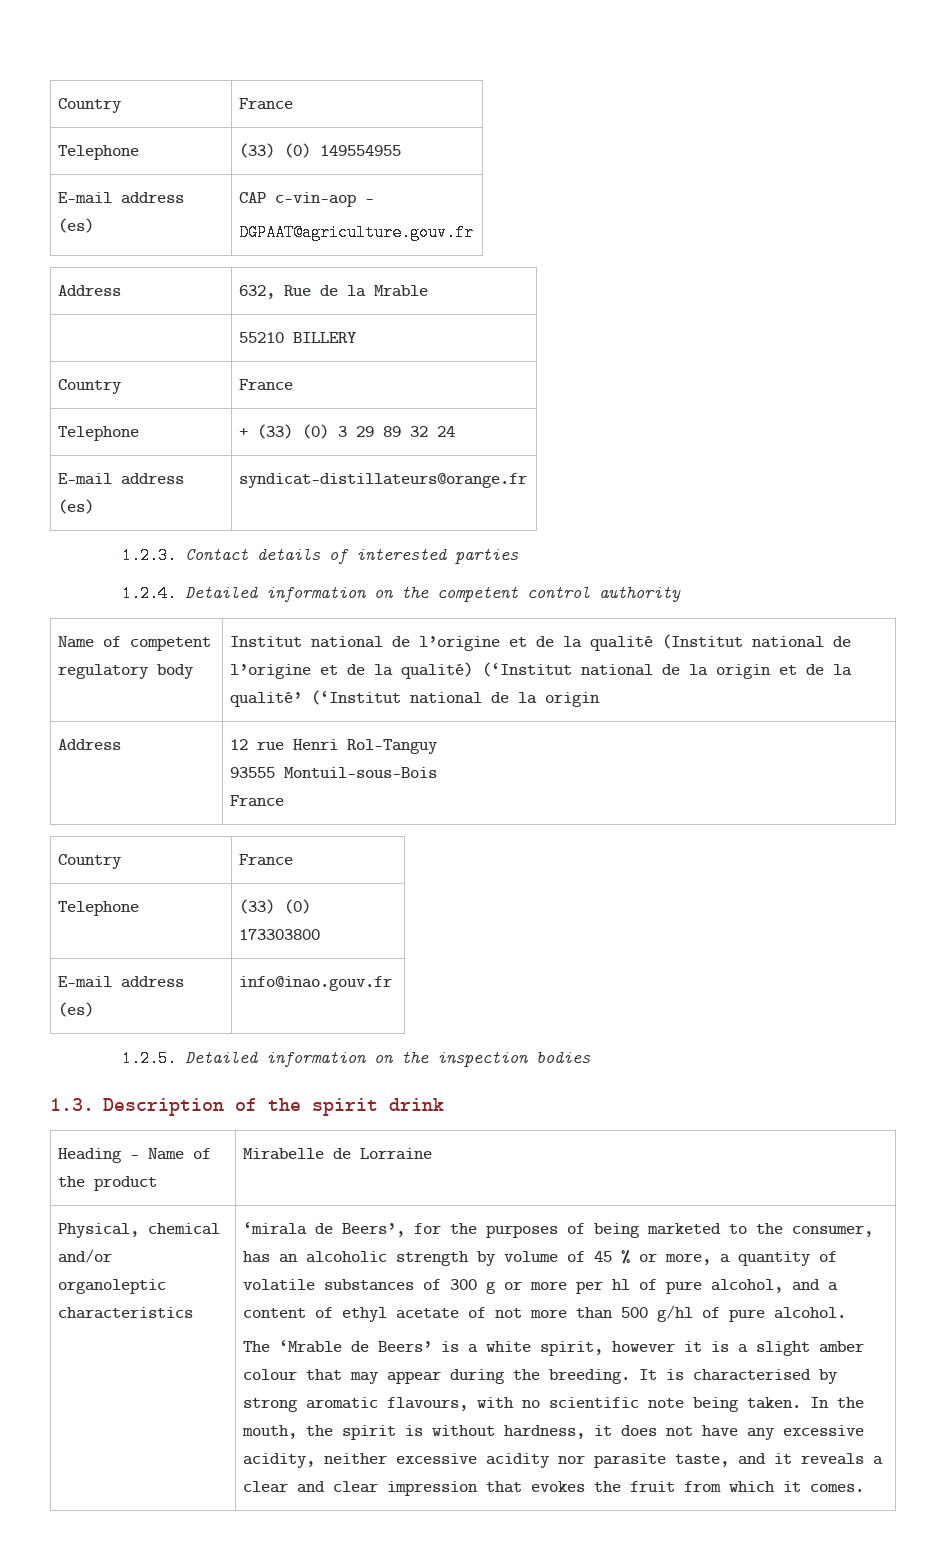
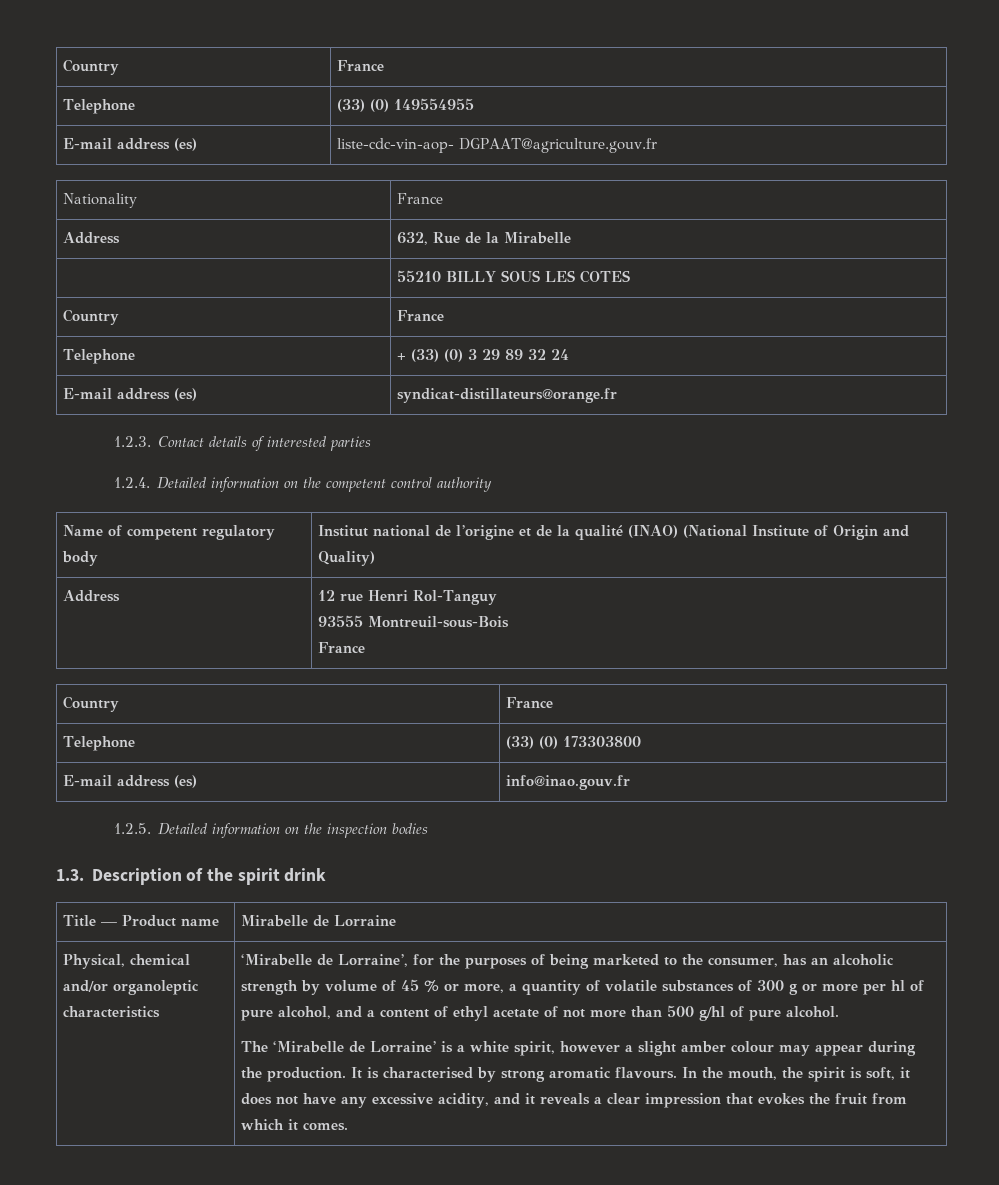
[238,192,374,207] CAP c-vin-aop — // -> [337,138,455,153] liste-cdc-vin-aop-
(474, 232) none -> [63,193,138,208] [397,193,444,204] // Nationality | France
[373,285,428,297] Mrable -> [504,232,572,244] Mirabelle
[292,332,357,343] BILLERY -> [446,270,631,283] BILLY SOUS LES COTES
[661,634,851,649] [229,662,852,679] [229,690,600,707] (Institut national de l’origine et de la qualité) (‘Institut national de la origin et de la qualité’ (‘Institut national de la origin -> [628,525,910,540] [318,551,376,566] (INAO) (National Institute of Origin and Quality)
[283,767,437,778] Montuil-sous-Bois -> [368,616,510,628] Montreuil-sous-Bois
[57,1148,211,1163] [57,1176,157,1191] Heading — Name of the product -> [63,915,220,927] Title — Product name
[242,1222,405,1237] ‘mirala de Beers’, -> [241,954,409,967] ‘Mirabelle de Lorraine’,
[278,1340,432,1353] ‘Mrable de Beers’ -> [273,1041,437,1053] ‘Mirabelle de Lorraine’
[683,1341,729,1352] it is -> (621, 1046) none
[305,1369,342,1381] that -> (775, 1047) none
[548,1369,630,1384] breeding. -> [267,1067,347,1082] production.
[386,1397,801,1412] flavours, with no scientific note being taken. -> [615,1067,678,1079] flavours.
[431,1425,585,1439] without hardness, -> [866,1067,896,1080] soft,
[323,1453,729,1468] neither excessive acidity nor parasite taste, -> (490, 1100) none
[296,1481,378,1493] and clear -> (641, 1098) none

